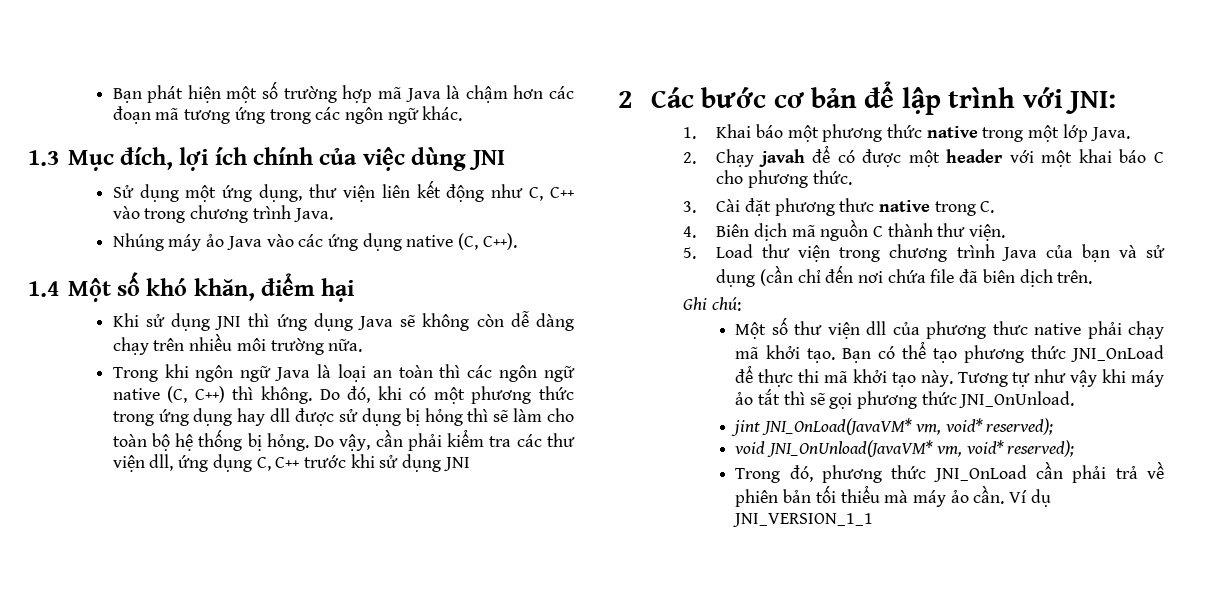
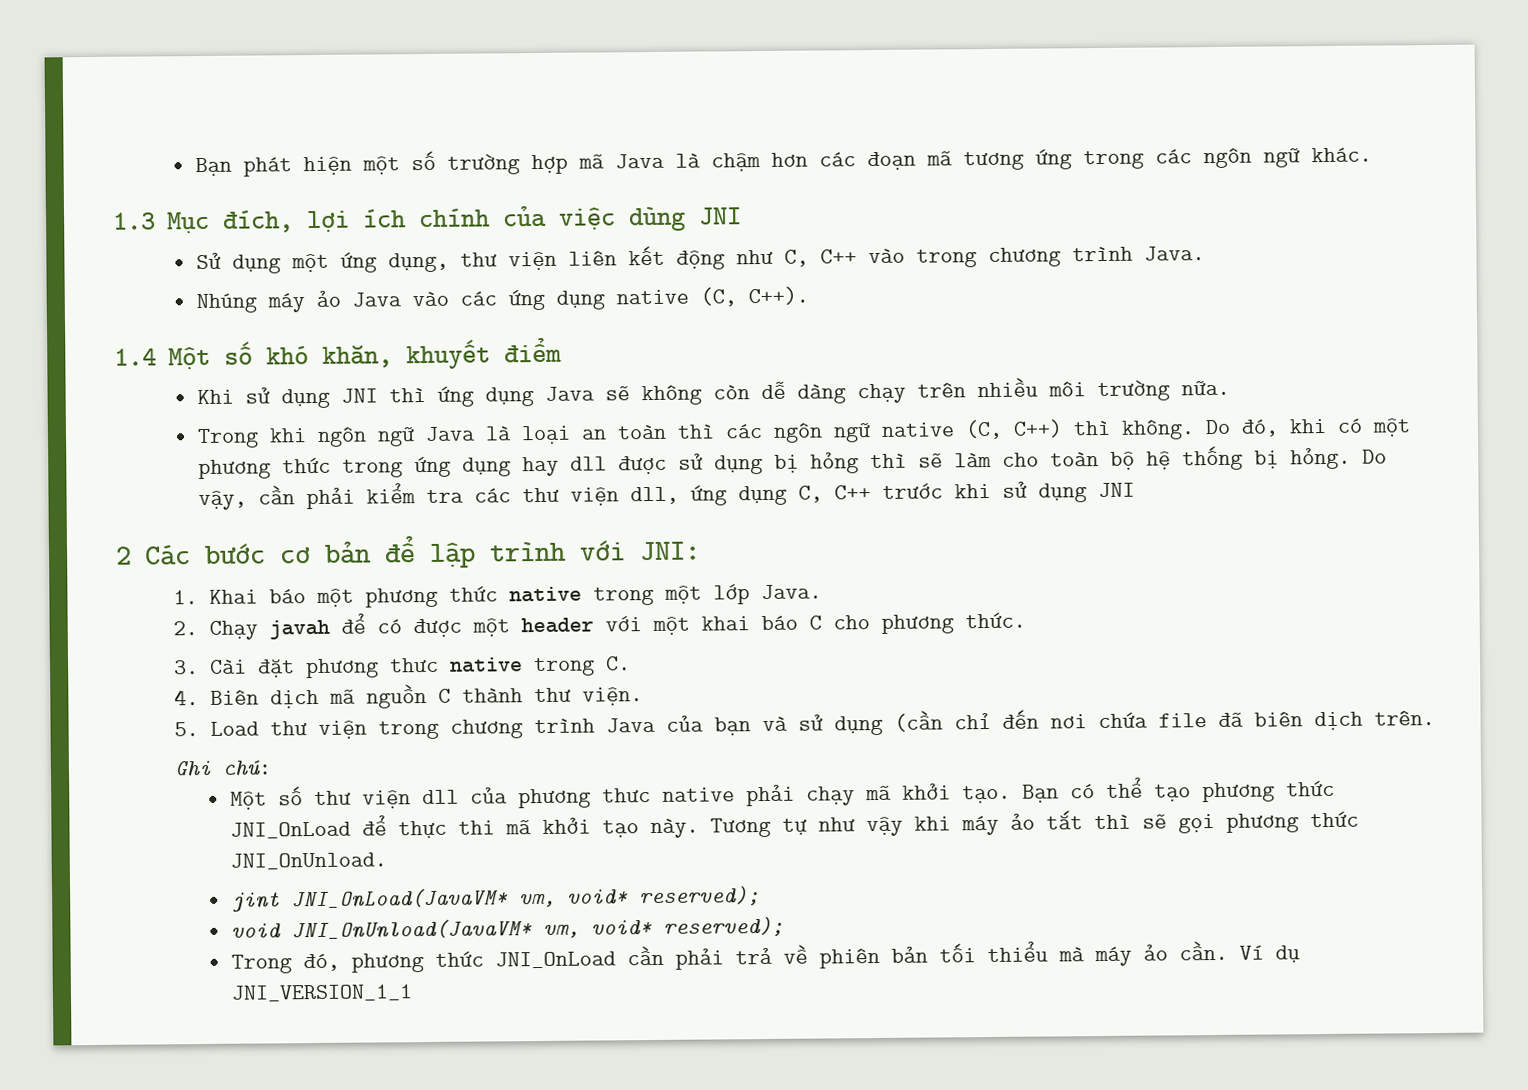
(255, 289) none -> [405,339,491,370] khuyết
[321,278,355,302] hại -> (562, 350) none

